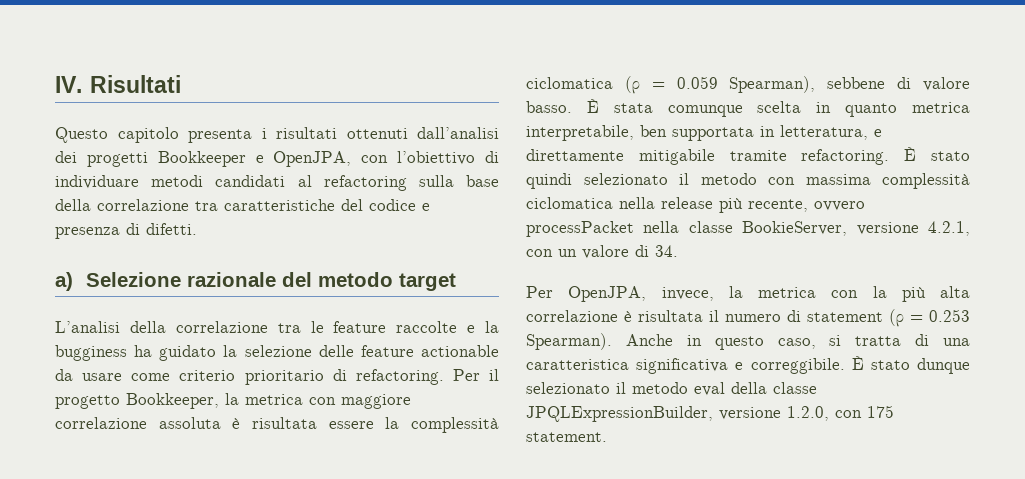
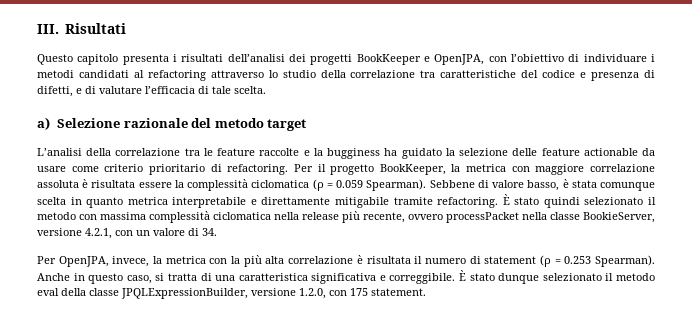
[55,76,82,93] IV. -> [37,24,59,34] III.
[346,127,499,139] ottenuti dall’analisi -> [227,54,285,62] dell’analisi
[157,151,246,167] Bookkeeper -> [356,54,421,65] BookKeeper
(139, 182) none -> [651,54,656,62] i
[418,175,500,187] sulla base -> [210,70,316,78] attraverso lo studio
[146,223,197,235] difetti. -> [37,86,266,97] difetti, e di valutare l’efficacia di tale scelta.
[126,393,219,409] Bookkeeper, -> [379,164,446,175] BookKeeper,
[729,76,970,93] [526,99,599,113] Spearman), sebbene di valore basso. È -> [366,179,569,191] Spearman). Sebbene di valore basso, è
[526,125,868,141] interpretabile, ben supportata in letteratura, -> [172,197,247,208] interpretabile

